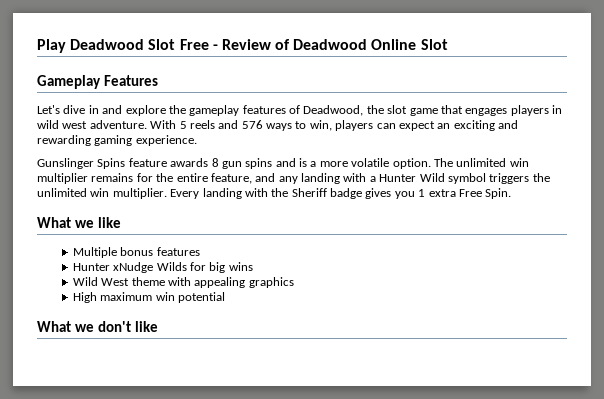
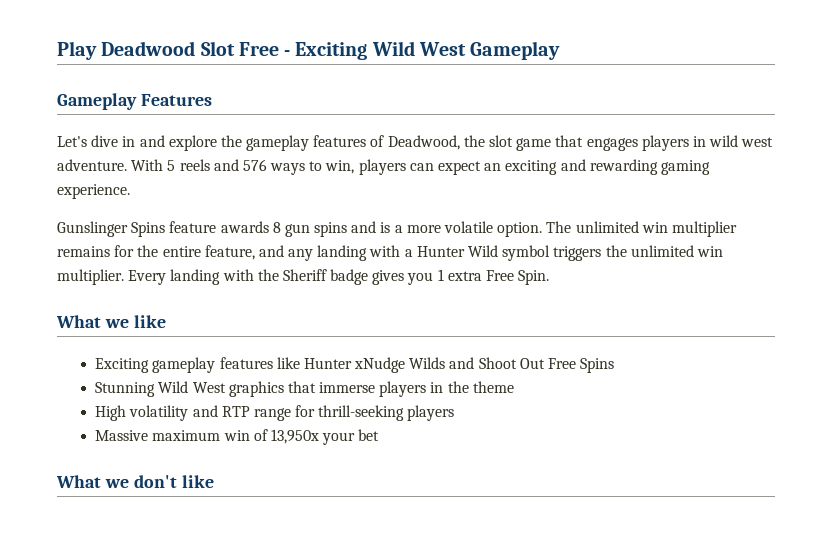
[221,39,448,50] Review of Deadwood Online Slot -> [295,41,561,60] Exciting Wild West Gameplay
[72,247,200,258] Multiple bonus features // -> [95,357,300,373] Exciting gameplay features like
[190,262,253,273] [72,277,294,288] [72,292,226,303] for big wins // Wild West theme with appealing graphics // High maximum win potential -> [449,357,615,373] [95,381,514,397] [95,405,455,421] [95,429,380,445] and Shoot Out Free Spins // Stunning Wild West graphics that immerse players in the theme // High volatility and RTP range for thrill-seeking players // Massive maximum win of 13,950x your bet

